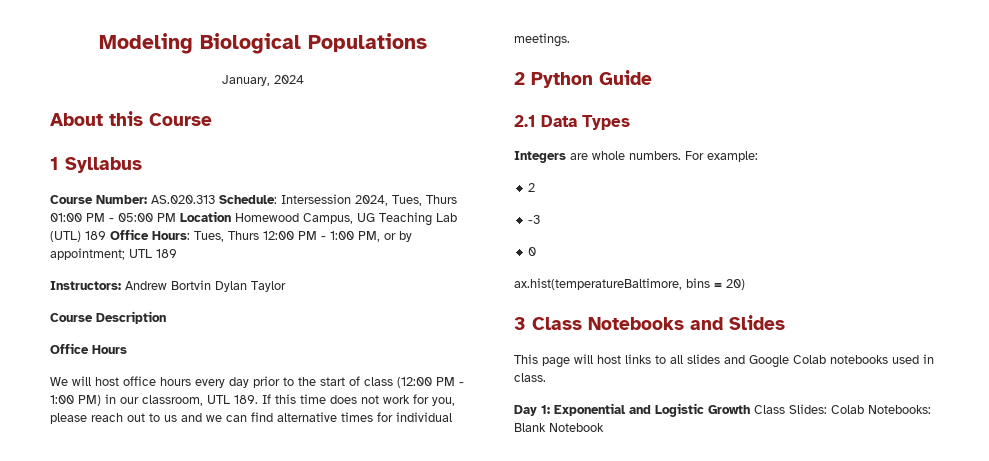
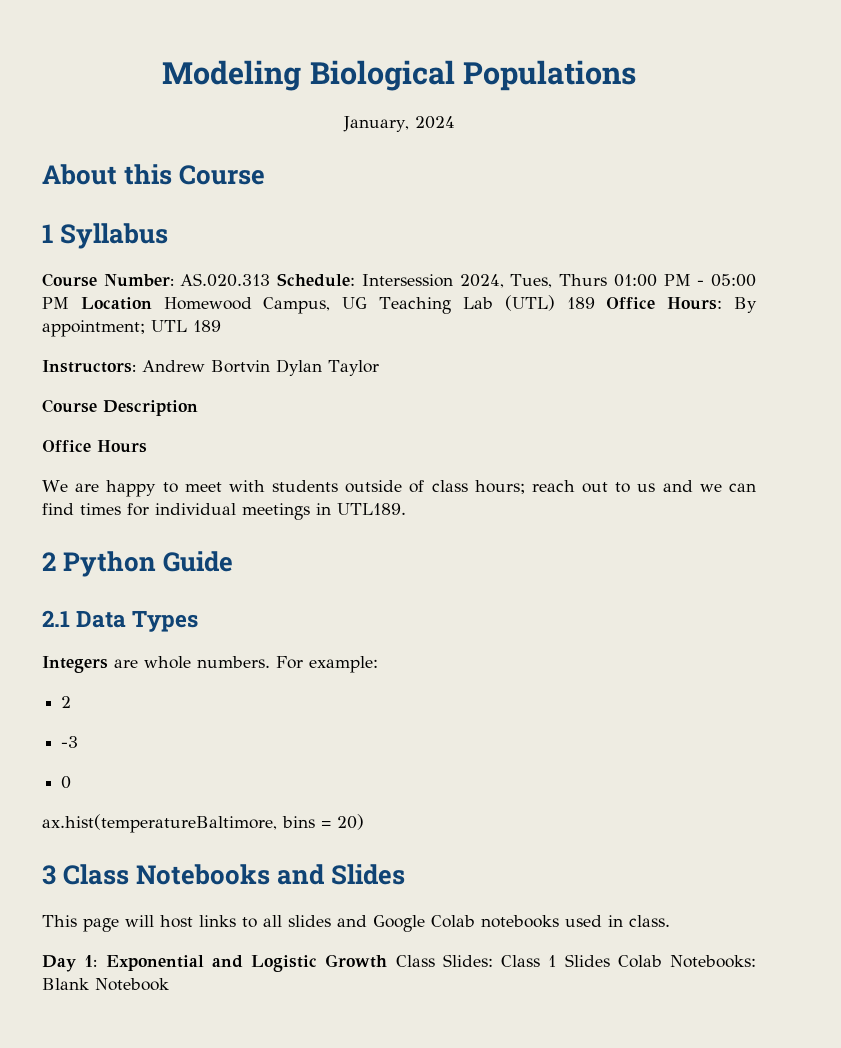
[194,231,412,242] Tues, Thurs 12:00 PM - 1:00 PM, or by -> [733,297,757,313] By
[72,376,464,388] [50,394,455,406] [50,413,87,424] will host office hours every day prior to the start of class (12:00 PM - 1:00 PM) in our classroom, UTL 189. If this time does not work for you, please -> [75,480,525,497] are happy to meet with students outside of class hours;
[277,412,337,422] alternative -> (74, 509) none
[514,33,570,47] meetings. -> [242,503,406,520] meetings in UTL189.
(827, 409) none -> [501,954,610,967] Class 1 Slides

